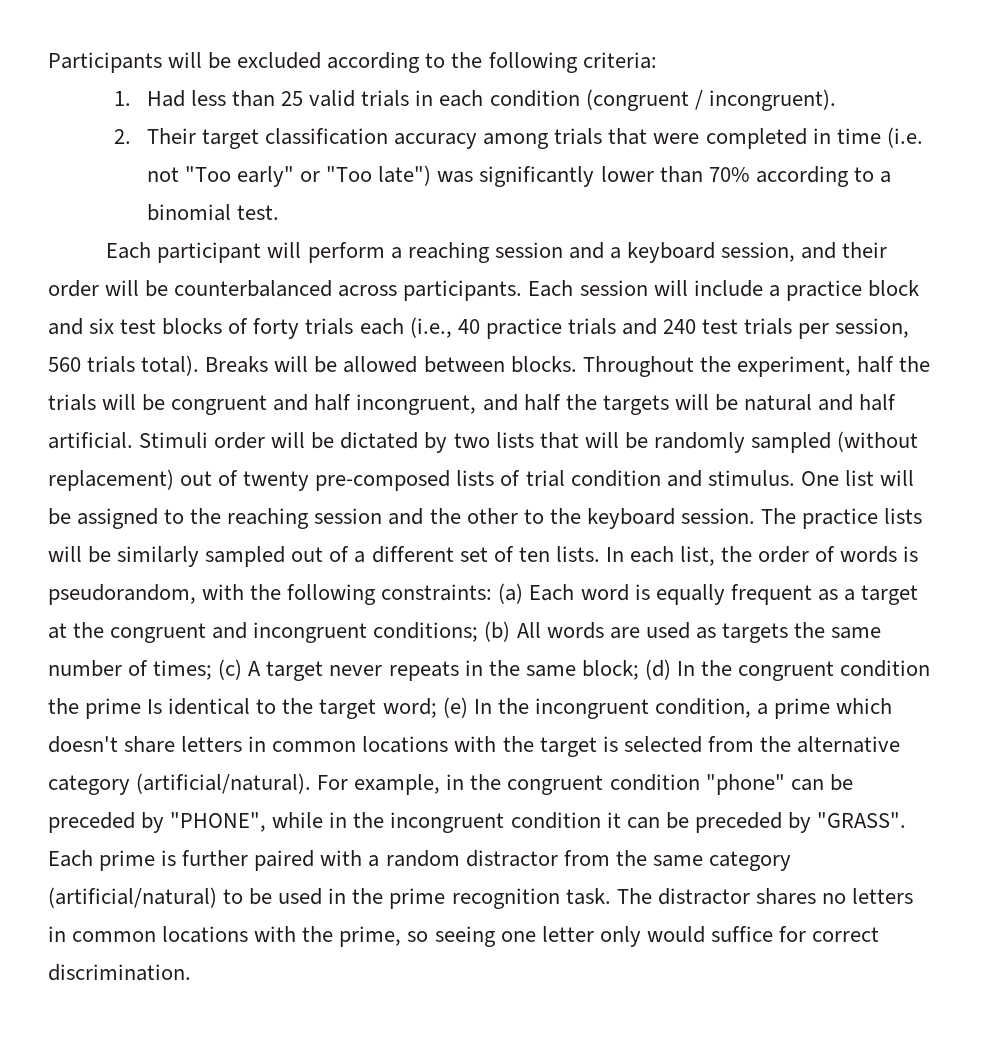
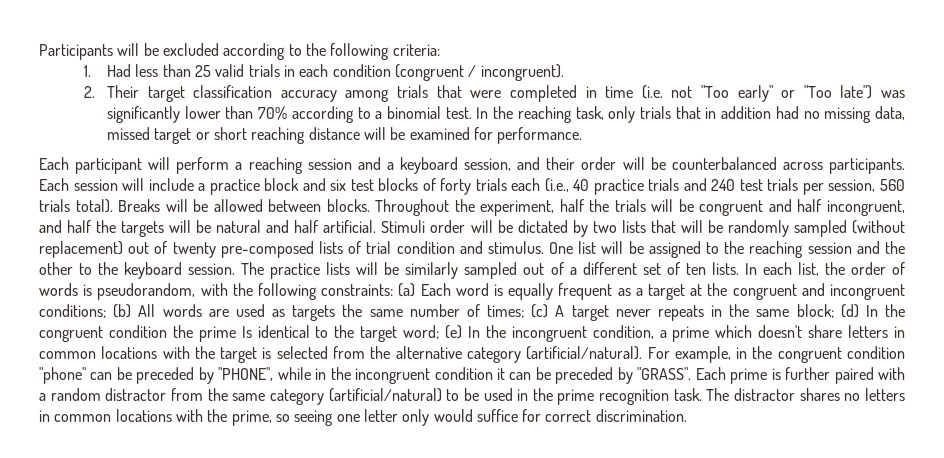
(280, 212) none -> [476,106,905,123] [107,127,583,144] In the reaching task, only trials that in addition had no missing data, missed target or short reaching distance will be examined for performance.

